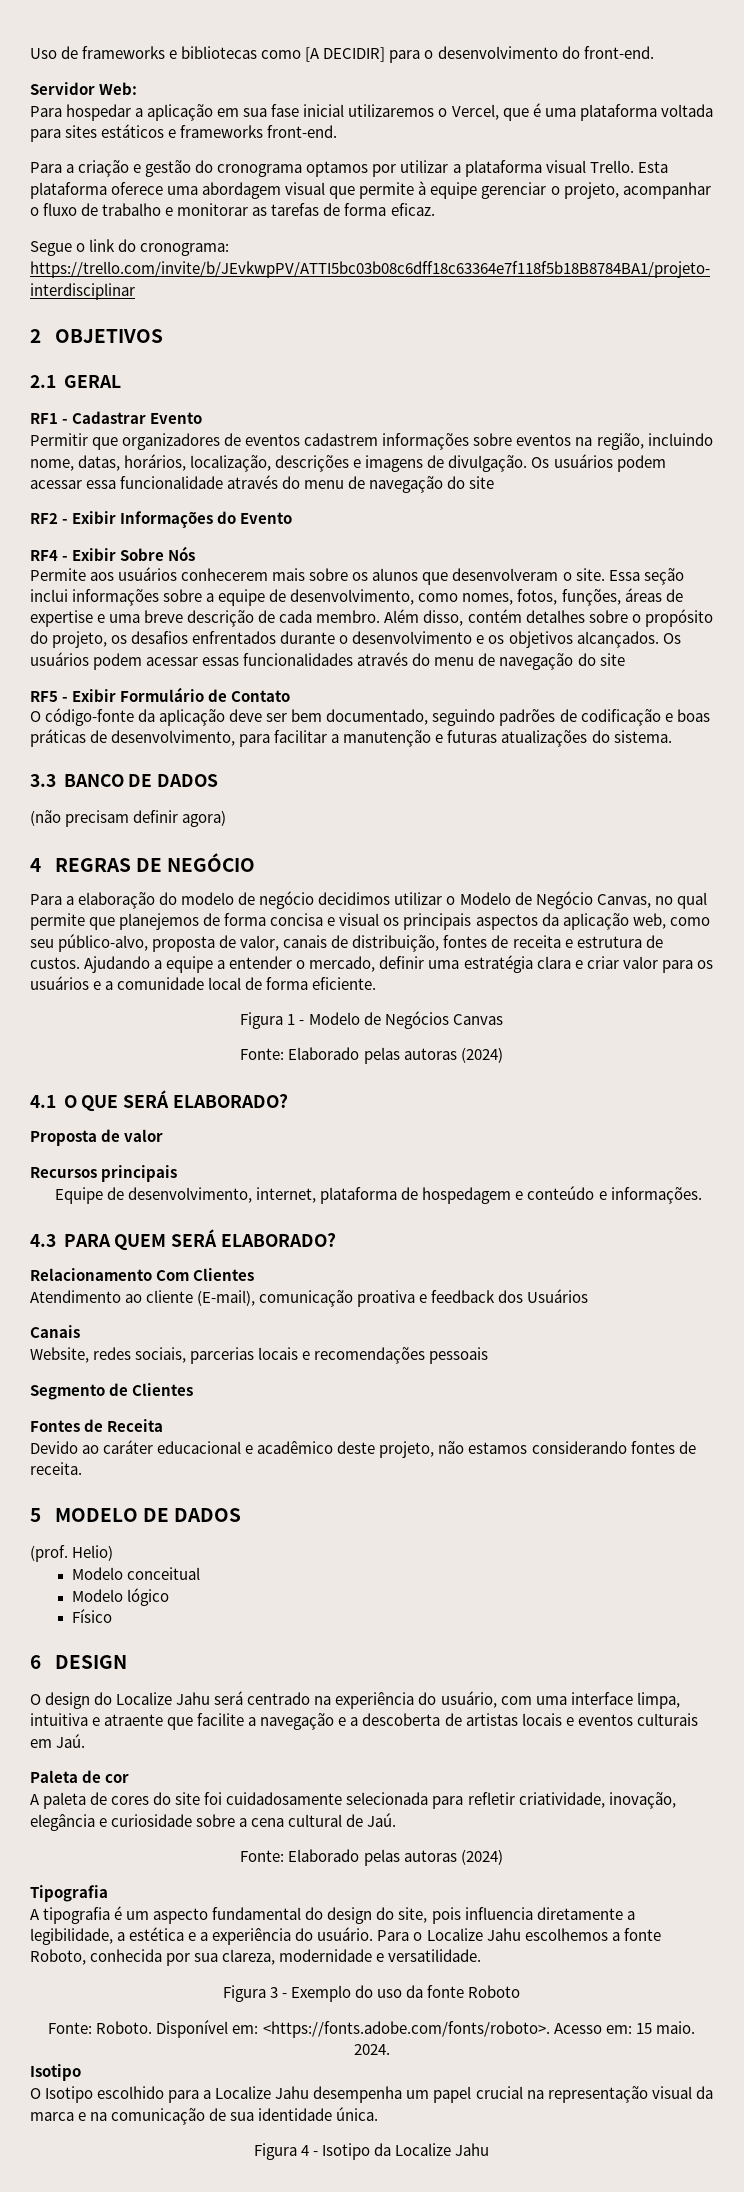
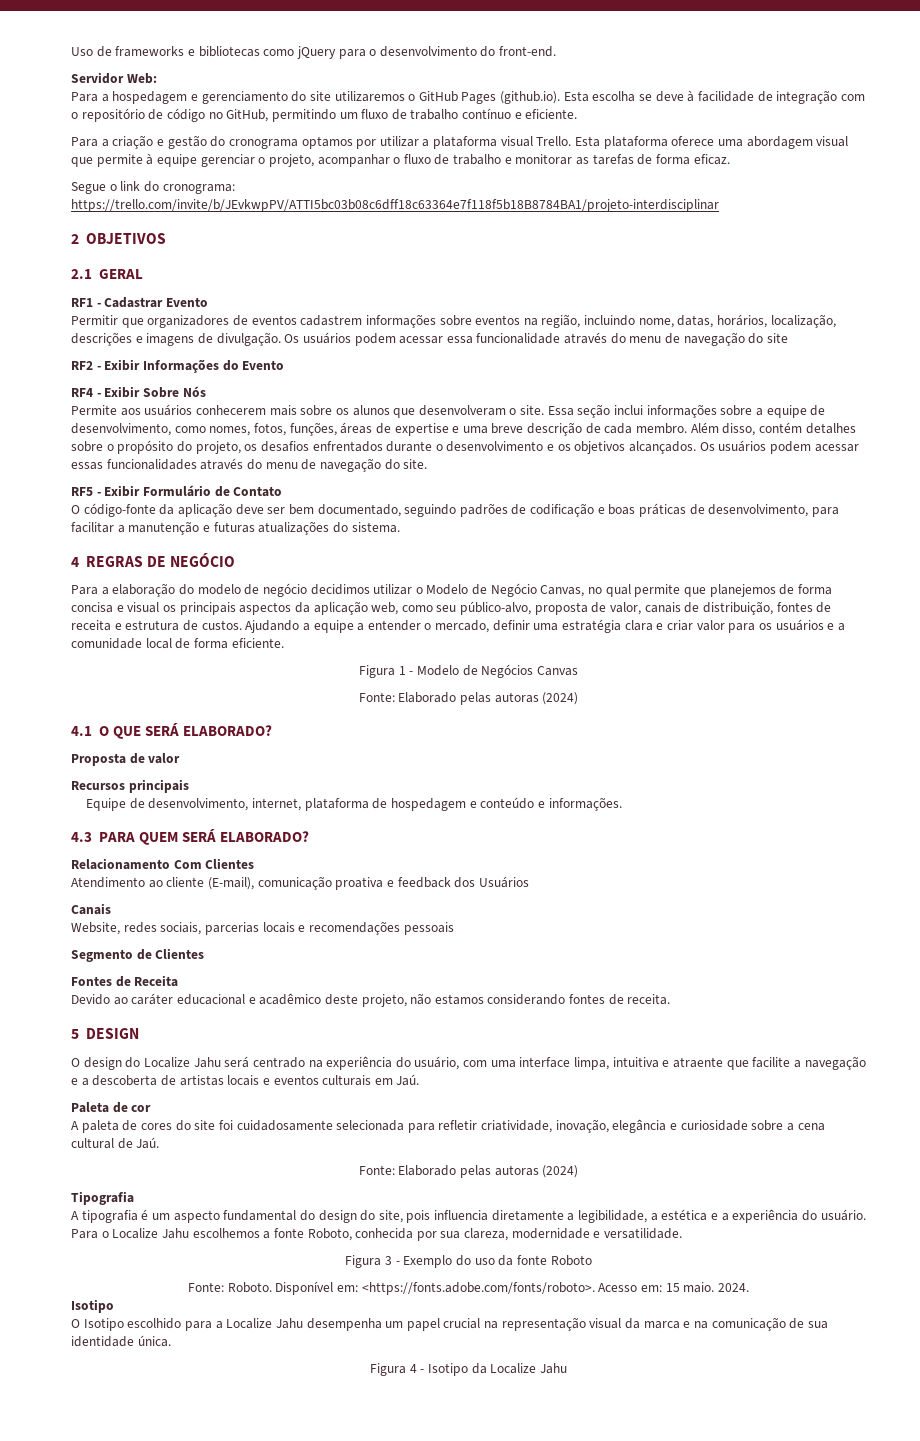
[305,47,386,62] [A DECIDIR] -> [296,46,336,59] jQuery
[66,103,713,121] [30,124,338,142] hospedar a aplicação em sua fase inicial utilizaremos o Vercel, que é uma plataforma voltada para sites estáticos e frameworks front-end. -> [101,90,865,104] [71,108,578,122] a hospedagem e gerenciamento do site utilizaremos o GitHub Pages (github.io). Esta escolha se deve à facilidade de integração com o repositório de código no GitHub, permitindo um fluxo de trabalho contínuo e eficiente.
[599,653,625,666] site -> [403,459,428,469] site.
[30,774,218,787] [30,810,227,827] // 3.3 BANCO DE DADOS // (não precisam definir agora) -> (400, 527) none
[55,1508,242,1522] [30,1545,114,1562] [71,1567,200,1580] [71,1588,169,1606] [71,1609,112,1623] [30,1655,41,1669] MODELO DE DADOS // (prof. Helio) // Modelo conceitual // Modelo lógico // Físico // 6 -> (79, 1034) none

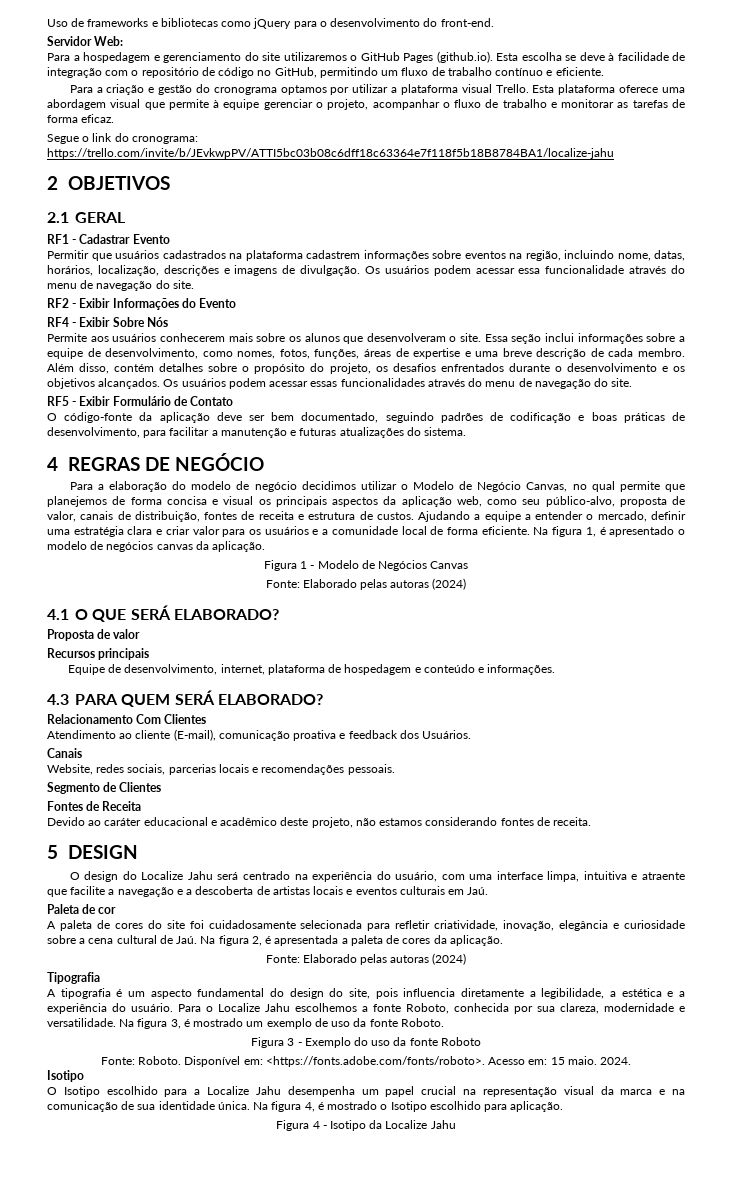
[71,199,719,212] https://trello.com/invite/b/JEvkwpPV/ATTI5bc03b08c6dff18c63364e7f118f5b18B8784BA1/projeto-interdisciplinar -> [47,148,614,159] https://trello.com/invite/b/JEvkwpPV/ATTI5bc03b08c6dff18c63364e7f118f5b18B8784BA1/localize-jahu
[147,315,297,328] organizadores de eventos -> [115,250,303,261] usuários cadastrados na plataforma
[766,333,788,343] site -> [172,280,194,289] site.
(284, 643) none -> [533,526,685,537] [47,541,266,552] Na figura 1, é apresentado o modelo de negócios canvas da aplicação.
[478,876,529,888] Usuários -> [422,730,472,739] Usuários.
[403,922,454,935] pessoais -> [347,764,395,775] pessoais.
(160, 1143) none -> [200,935,503,946] Na figura 2, é apresentada a paleta de cores da aplicação.
(683, 1233) none -> [119,1018,444,1029] Na figura 3, é mostrado um exemplo de uso da fonte Roboto.
(171, 1341) none -> [253,1101,564,1112] Na figura 4, é mostrado o Isotipo escolhido para aplicação.

